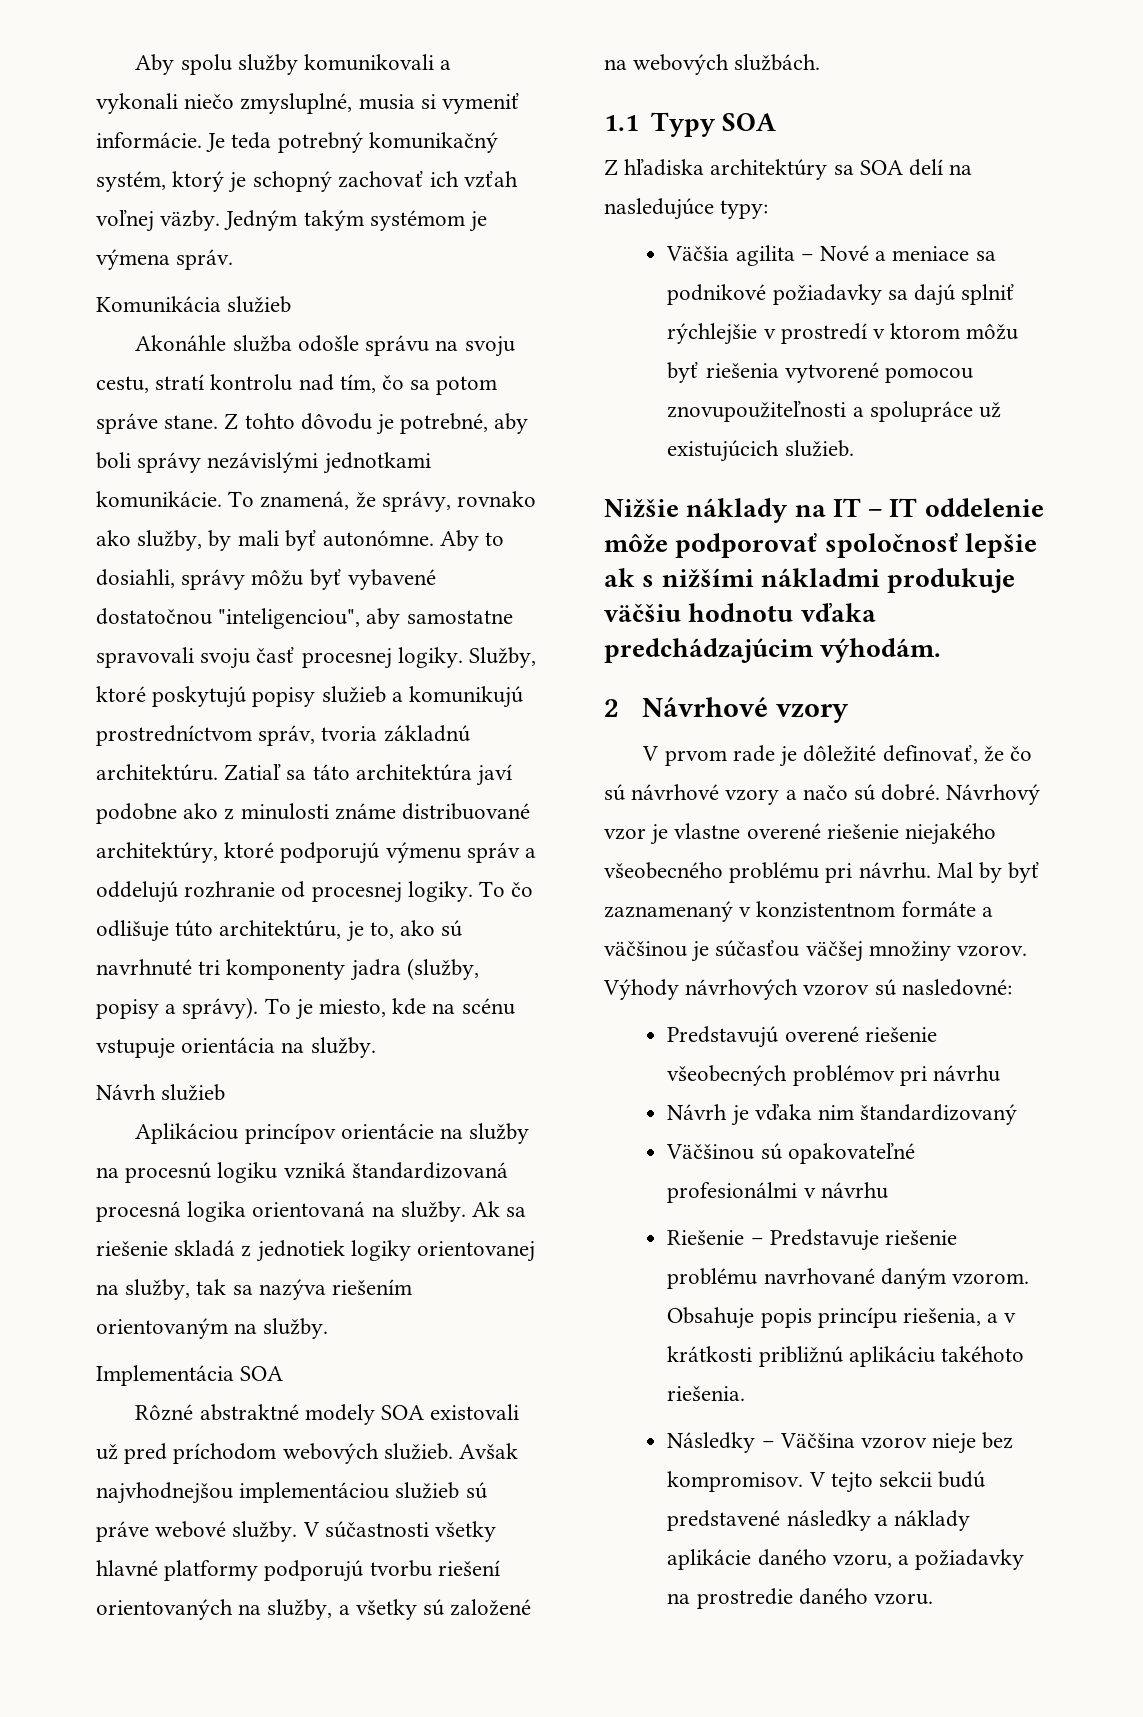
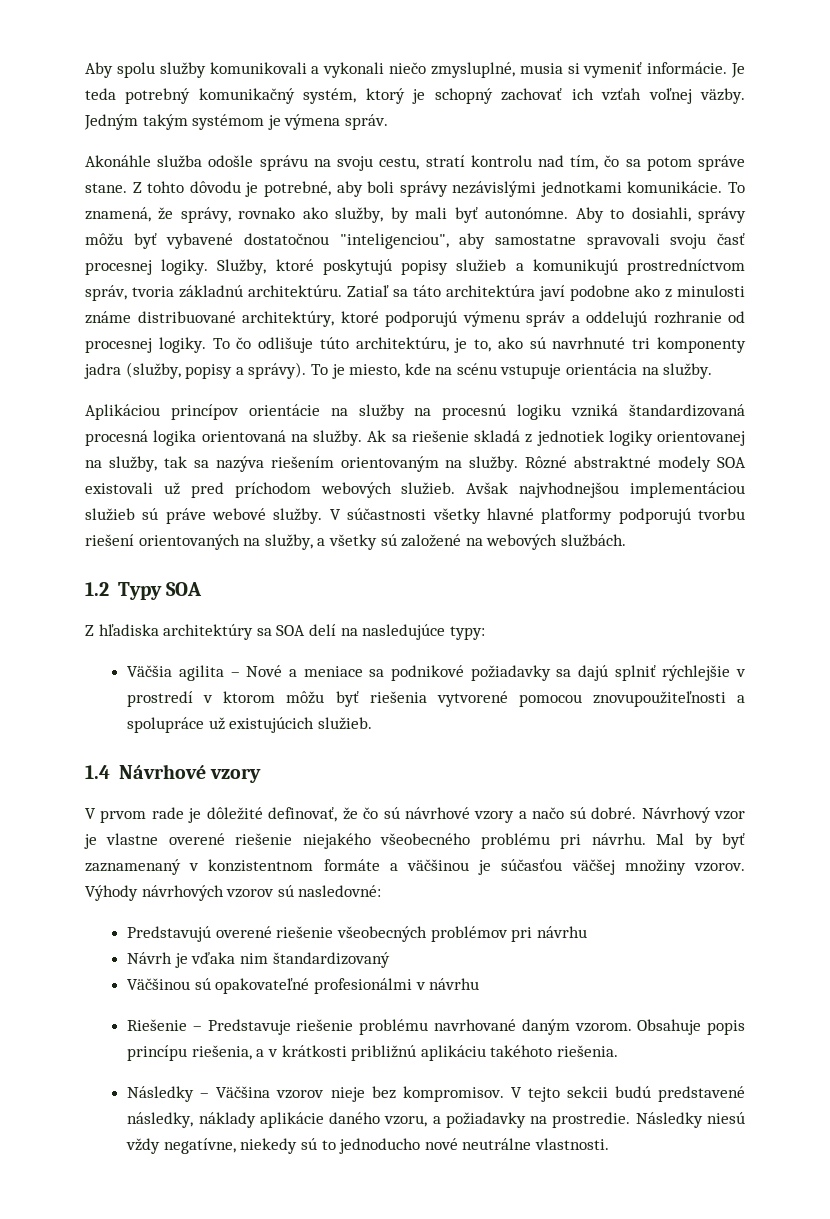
[96,296,292,313] // Komunikácia služieb -> (388, 122) none
[96,1084,226,1101] // Návrh služieb -> (713, 371) none
[96,1365,284,1386] // Implementácia SOA // -> (519, 464) none
[604,115,639,131] 1.1 -> [85,582,109,596] 1.2
[604,498,1044,523] [604,533,1037,558] [604,568,1016,593] [604,603,876,622] [604,638,942,663] [604,699,619,717] Nižšie náklady na IT – IT oddelenie môže podporovať spoločnosť lepšie ak s nižšími nákladmi produkuje väčšiu hodnotu vďaka predchádzajúcim výhodám. // 2 -> [85,765,110,779] 1.4
[786,1510,888,1531] následky a -> [127,1112,194,1128] následky,
[696,1588,933,1609] prostredie daného vzoru. -> [552,1112,745,1128] [126,1138,609,1154] prostredie. Následky niesú vždy negatívne, niekedy sú to jednoducho nové neutrálne vlastnosti.

